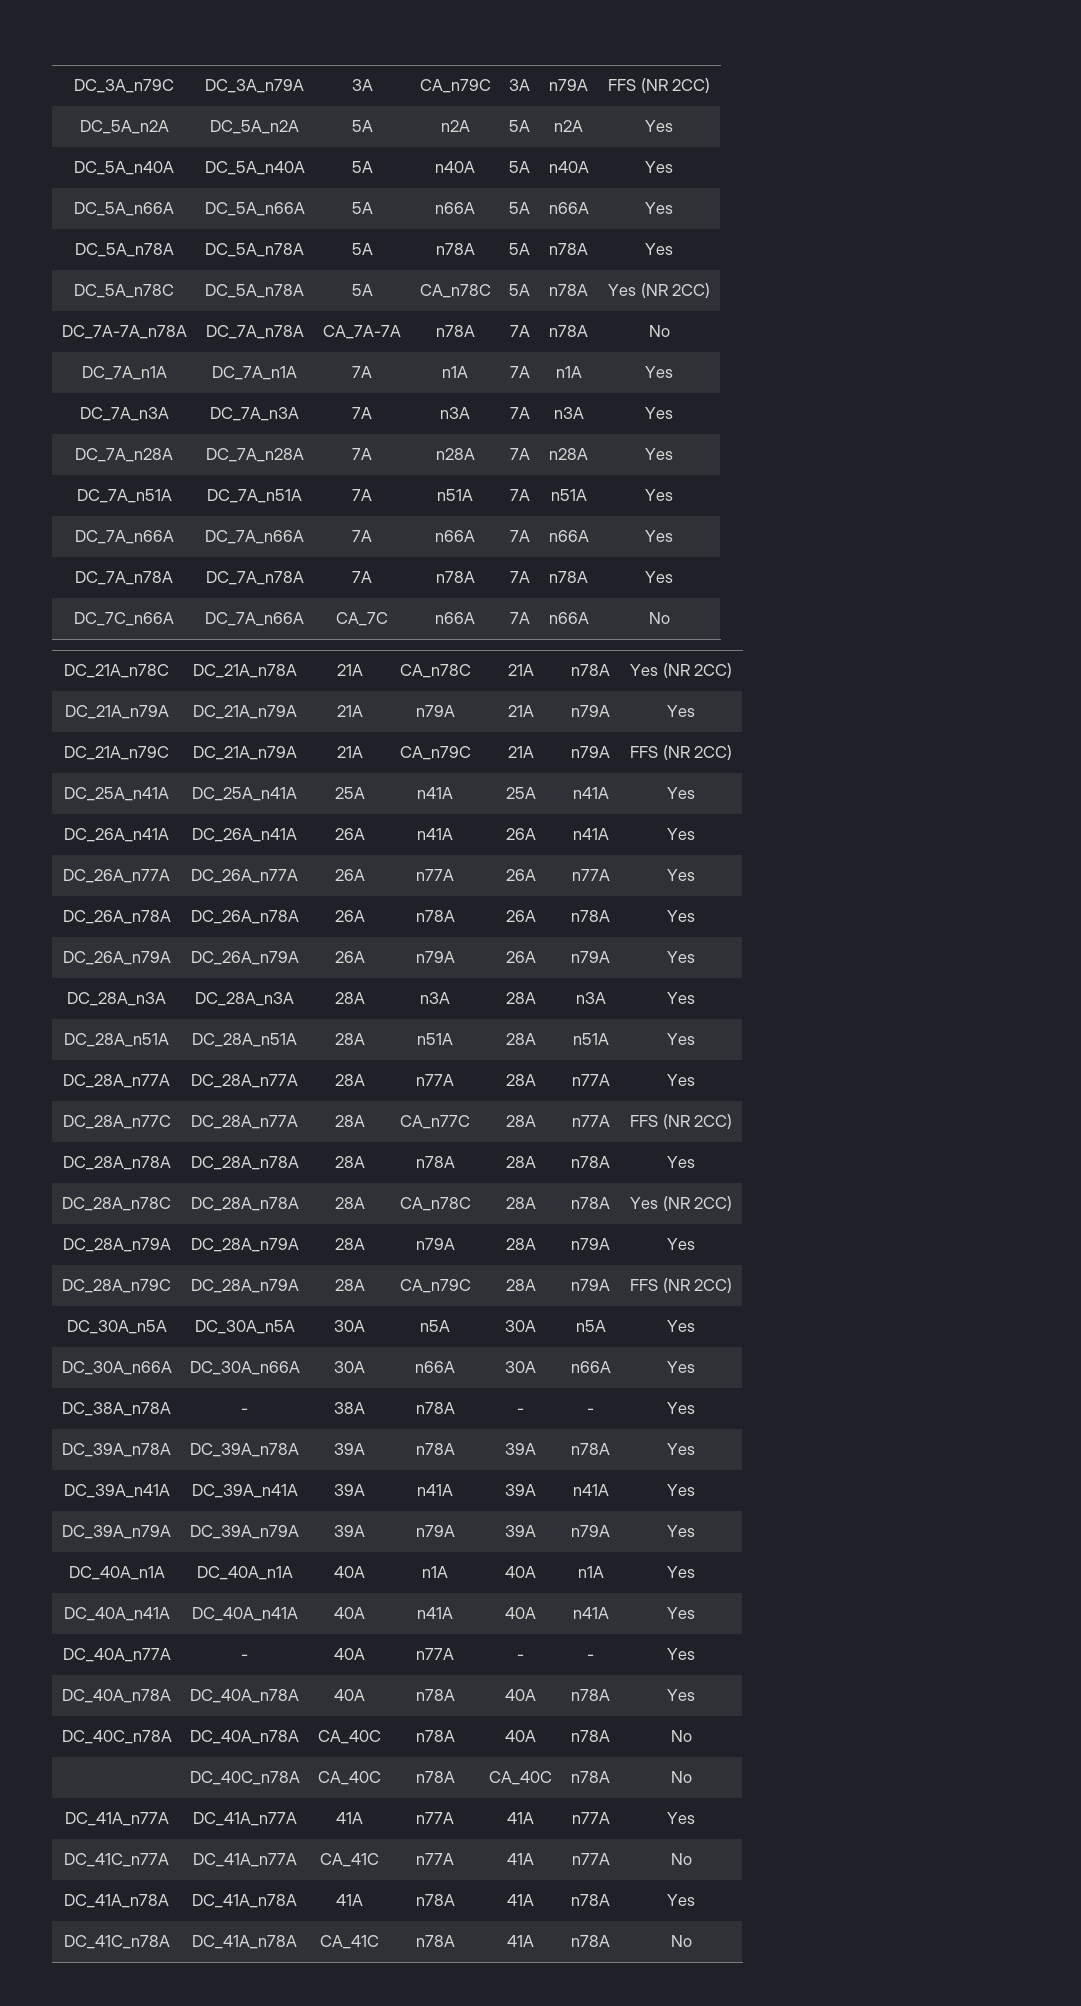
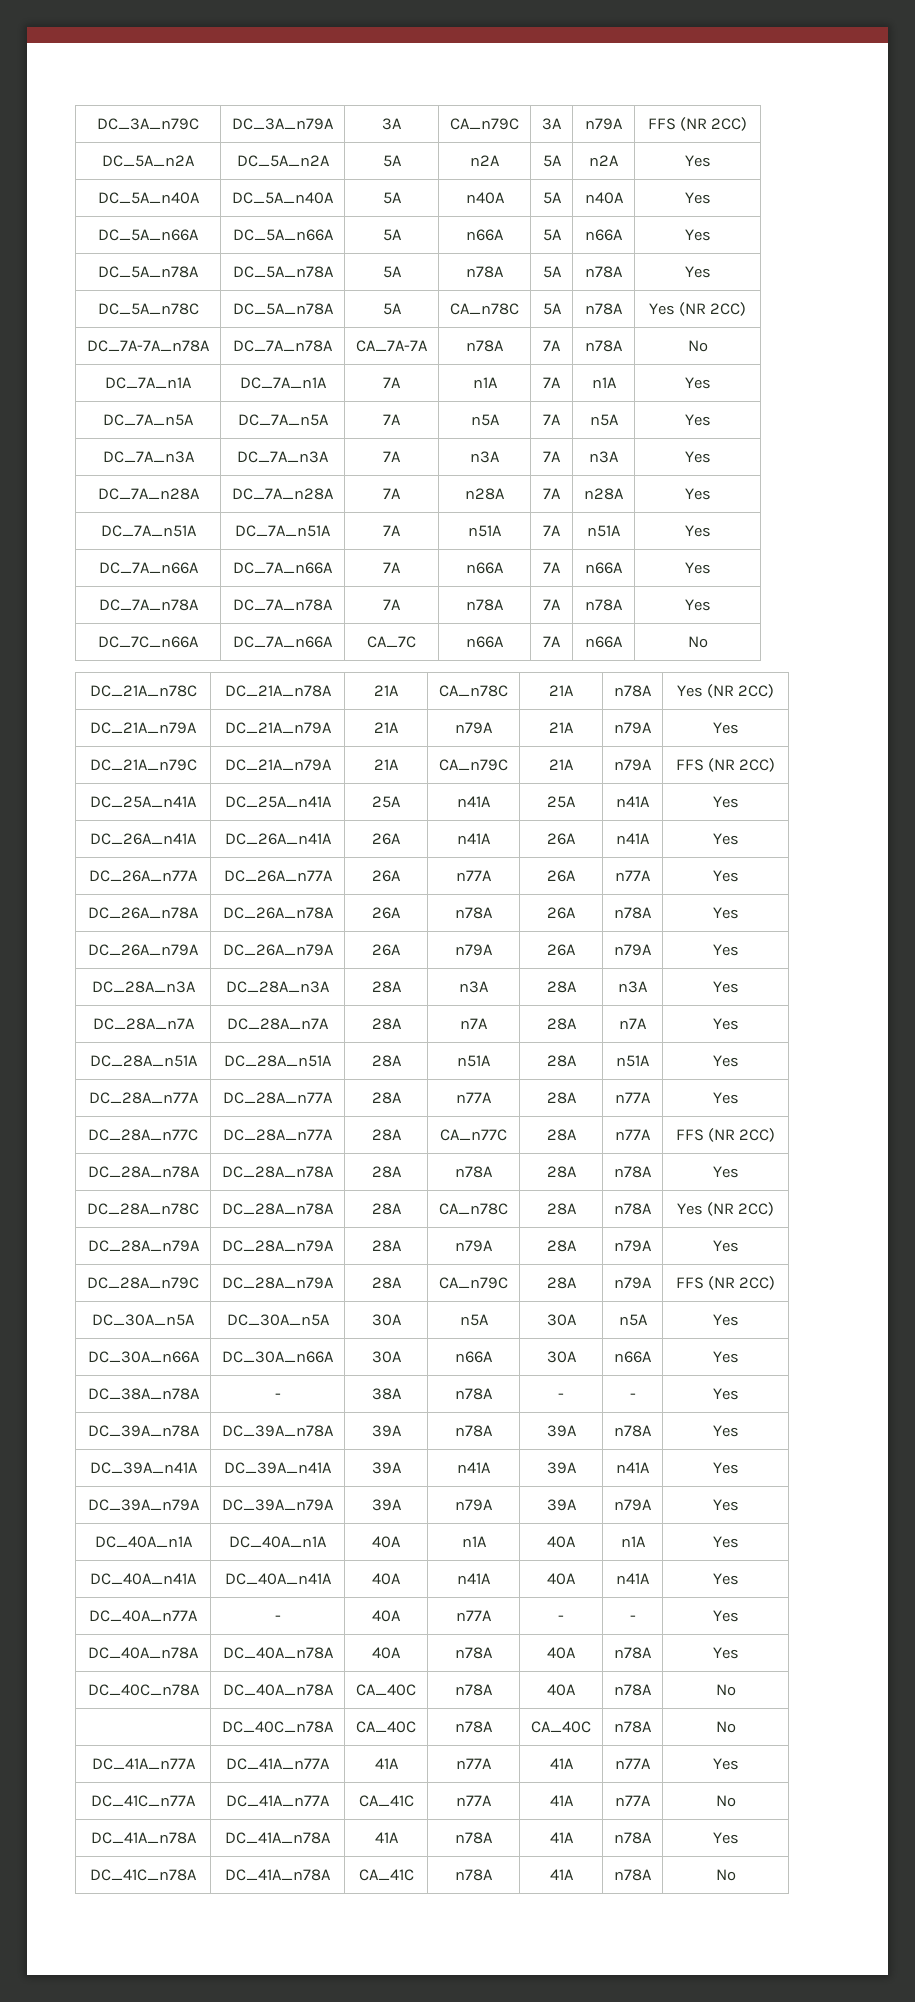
(673, 372) none -> [103,414,194,426] [237,414,329,426] [383,414,401,425] [470,414,500,426] [543,414,561,425] [589,414,619,426] [684,414,711,426] // DC_7A_n5A | DC_7A_n5A | 7A | n5A | 7A | n5A | Yes
(695, 998) none -> [92,1018,195,1030] [227,1018,329,1030] [371,1018,402,1030] [460,1018,488,1029] [546,1018,577,1030] [619,1018,647,1029] [712,1018,739,1030] // DC_28A_n7A | DC_28A_n7A | 28A | n7A | 28A | n7A | Yes

